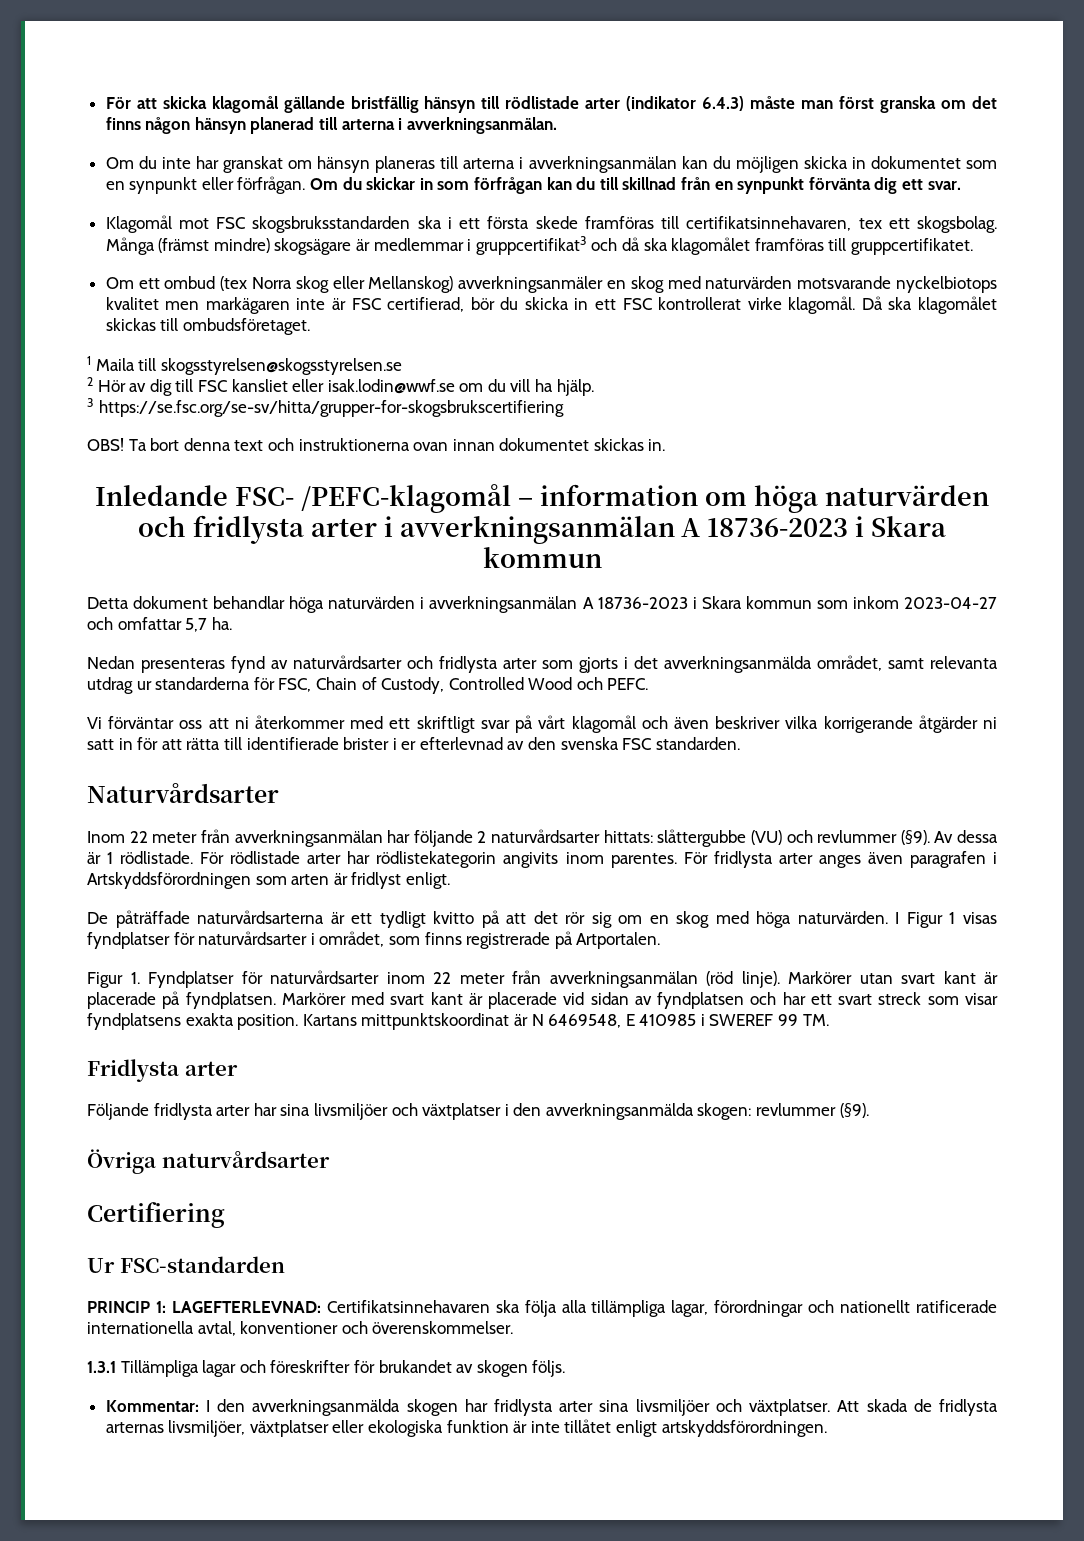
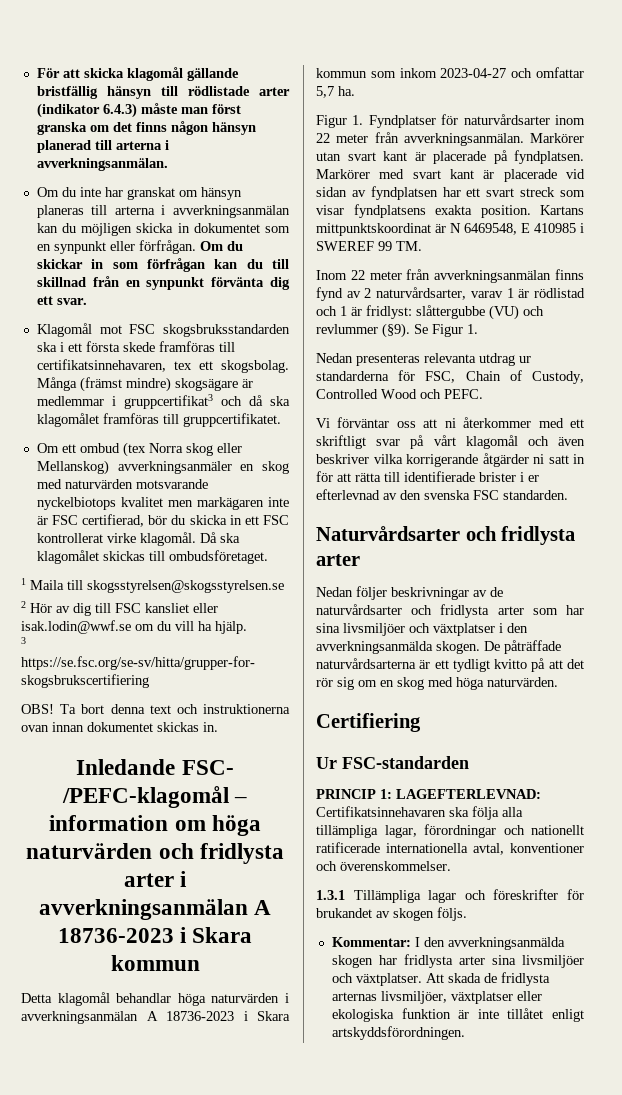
[133,596,209,609] dokument -> [57,992,110,1006] klagomål
[87,655,924,673] Nedan presenteras fynd av naturvårdsarter och fridlysta arter som gjorts i det avverkningsanmälda området, samt -> [316,114,585,128] [316,132,584,146] [316,150,584,164] [316,169,585,182] [316,186,585,200] [316,204,584,218] [316,223,584,236] [316,241,422,251] [316,269,584,283] [316,287,585,301] [316,305,544,320] [316,323,478,338] [316,353,420,366] Figur 1. Fyndplatser för naturvårdsarter inom 22 meter från avverkningsanmälan. Markörer utan svart kant är placerade på fyndplatsen. Markörer med svart kant är placerade vid sidan av fyndplatsen har ett svart streck som visar fyndplatsens exakta position. Kartans mittpunktskoordinat är N 6469548, E 410985 i SWEREF 99 TM. // Inom 22 meter från avverkningsanmälan finns fynd av 2 naturvårdsarter, varav 1 är rödlistad och 1 är fridlyst: slåttergubbe (VU) och revlummer (§9). Se Figur 1. // Nedan presenteras
[87,829,998,847] [87,851,997,868] [87,872,450,889] // Inom 22 meter från avverkningsanmälan har följande 2 naturvårdsarter hittats: slåttergubbe (VU) och revlummer (§9). Av dessa är 1 rödlistade. För rödlistade arter har rödlistekategorin angivits inom parentes. För fridlysta arter anges även paragrafen i Artskyddsförordningen som arten är fridlyst enligt. // -> [465,526,576,545] [316,554,360,566] [316,586,503,600] [316,604,584,618] [316,623,528,636] [316,641,480,654] och fridlysta arter // Nedan följer beskrivningar av de naturvårdsarter och fridlysta arter som har sina livsmiljöer och växtplatser i den avverkningsanmälda skogen.
[895,912,997,928] [87,931,661,949] [87,970,998,988] [87,991,999,1009] [87,1013,829,1030] [87,1059,238,1082] [87,1103,869,1120] [87,1149,330,1174] I Figur 1 visas fyndplatser för naturvårdsarter i området, som finns registrerade på Artportalen. // Figur 1. Fyndplatser för naturvårdsarter inom 22 meter från avverkningsanmälan (röd linje). Markörer utan svart kant är placerade på fyndplatsen. Markörer med svart kant är placerade vid sidan av fyndplatsen och har ett svart streck som visar fyndplatsens exakta position. Kartans mittpunktskoordinat är N 6469548, E 410985 i SWEREF 99 TM. // Fridlysta arter // Följande fridlysta arter har sina livsmiljöer och växtplatser i den avverkningsanmälda skogen: revlummer (§9). // Övriga naturvårdsarter -> (558, 682) none

